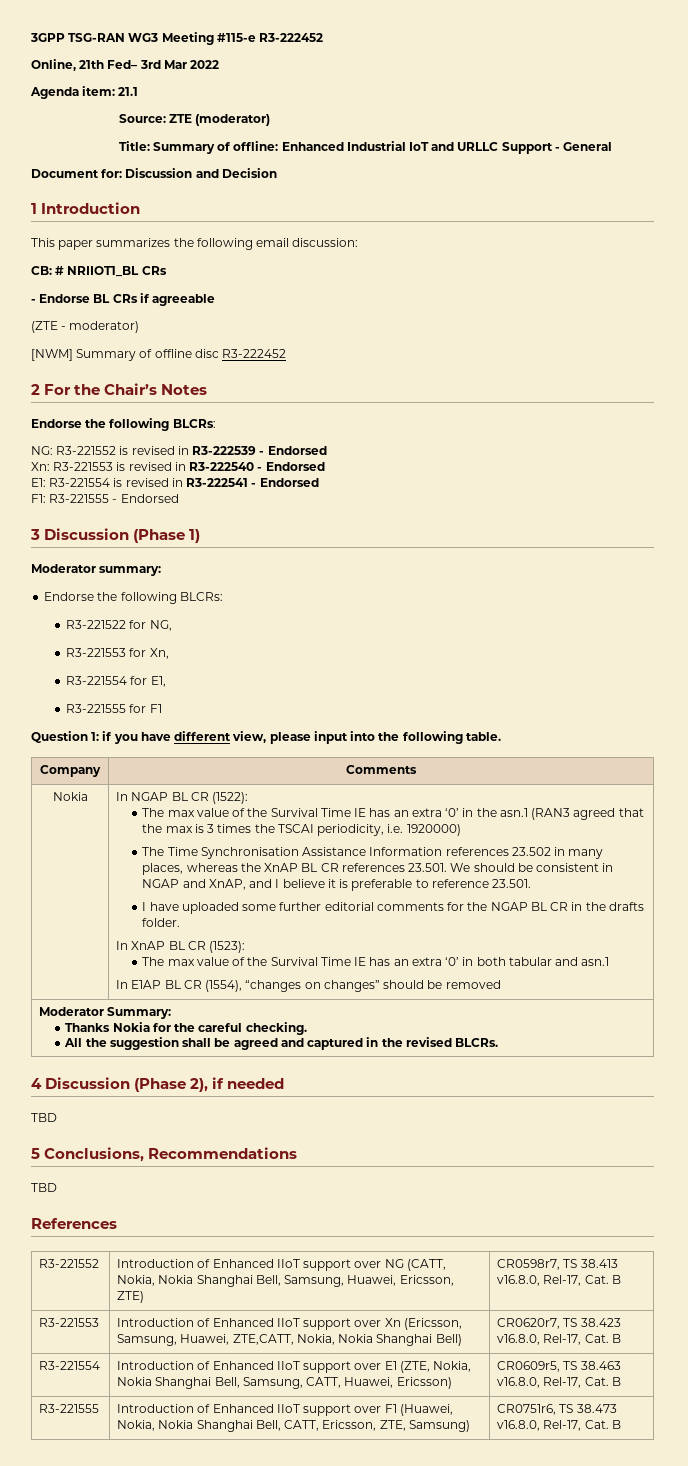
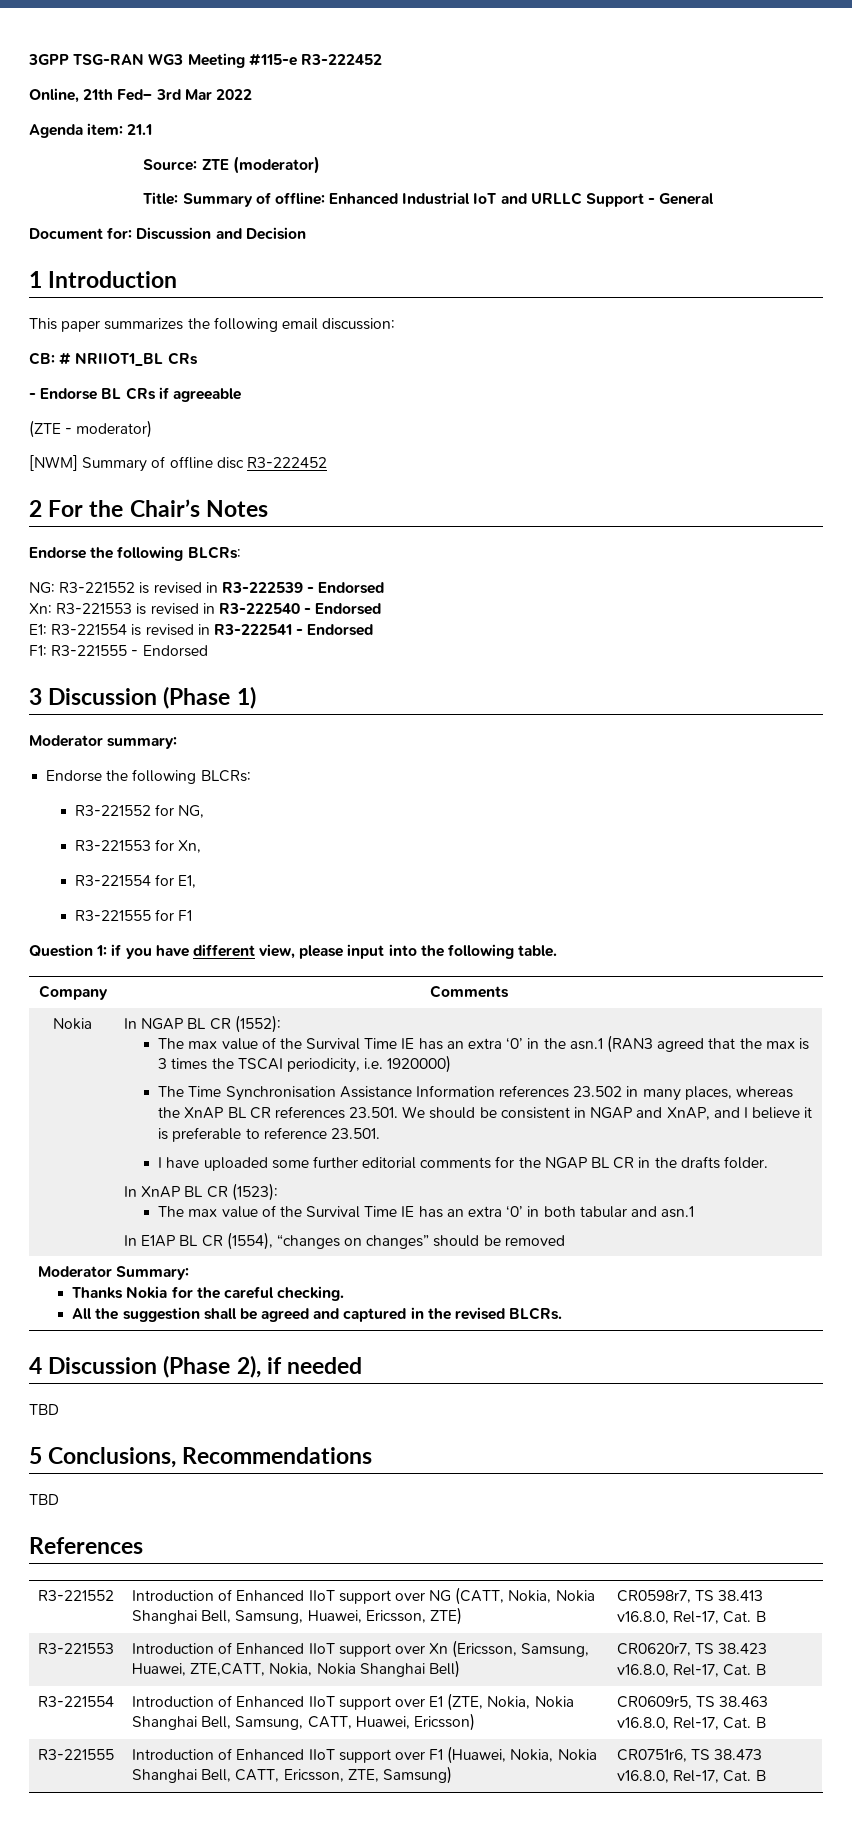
[66,620,127,629] R3-221522 -> [74,805,151,816] R3-221552
[212,792,249,804] (1522): -> [234,1015,281,1033] (1552):

